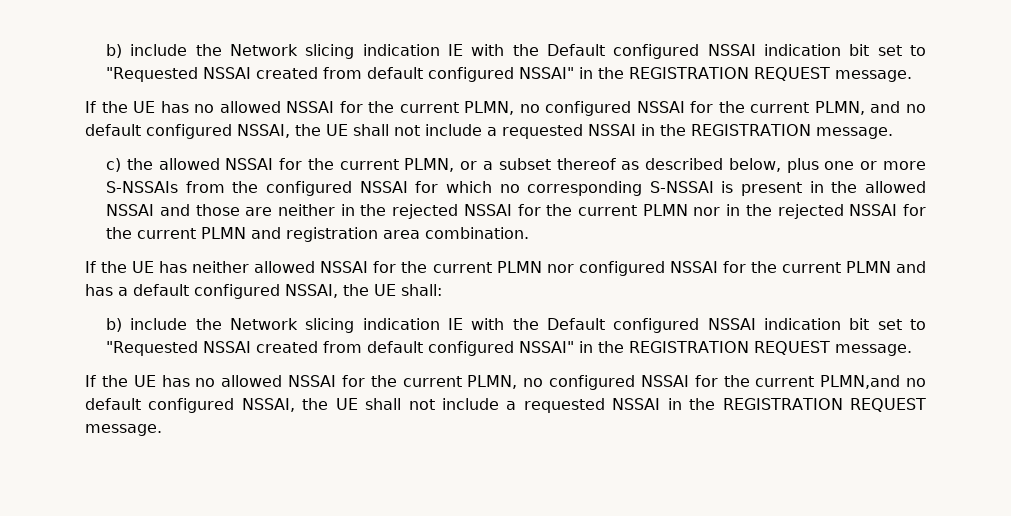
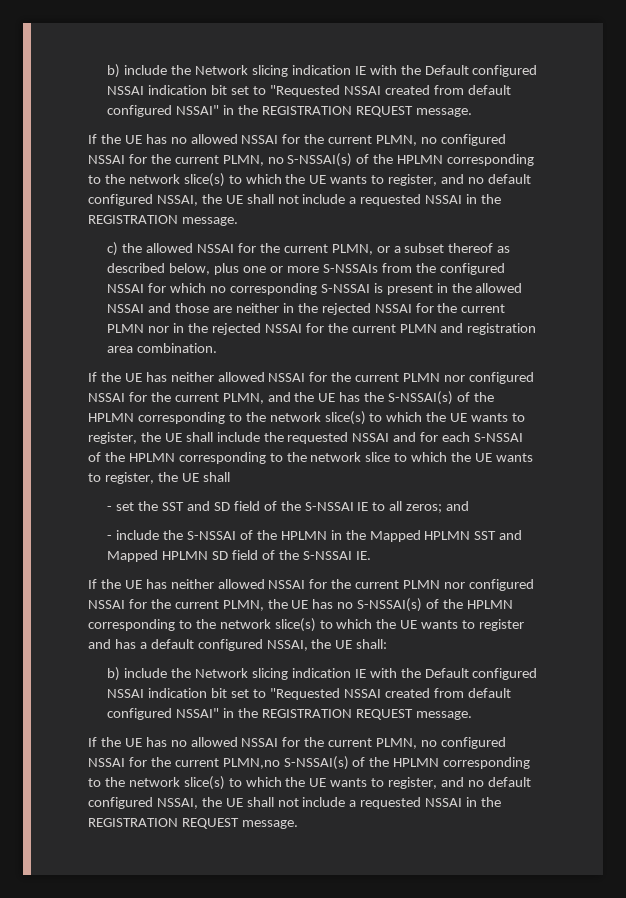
(865, 108) none -> [267,153,535,167] [88,173,438,187] no S-NSSAI(s) of the HPLMN corresponding to the network slice(s) to which the UE wants to register,
[845,261,891,273] PLMN -> [222,391,494,405] [88,411,526,425] [88,432,524,444] [88,452,533,464] [88,472,230,484] [107,501,470,513] [107,530,523,542] [107,550,371,562] [88,579,534,591] [88,598,513,612] [88,618,525,632] PLMN, and the UE has the S-NSSAI(s) of the HPLMN corresponding to the network slice(s) to which the UE wants to register, the UE shall include the requested NSSAI and for each S-NSSAI of the HPLMN corresponding to the network slice to which the UE wants to register, the UE shall // - set the SST and SD field of the S-NSSAI IE to all zeros; and // - include the S-NSSAI of the HPLMN in the Mapped HPLMN SST and Mapped HPLMN SD field of the S-NSSAI IE. // If the UE has neither allowed NSSAI for the current PLMN nor configured NSSAI for the current PLMN, the UE has no S-NSSAI(s) of the HPLMN corresponding to the network slice(s) to which the UE wants to register
[820,375,901,389] PLMN,and -> [222,756,531,770] [88,776,465,790] PLMN,no S-NSSAI(s) of the HPLMN corresponding to the network slice(s) to which the UE wants to register, and

